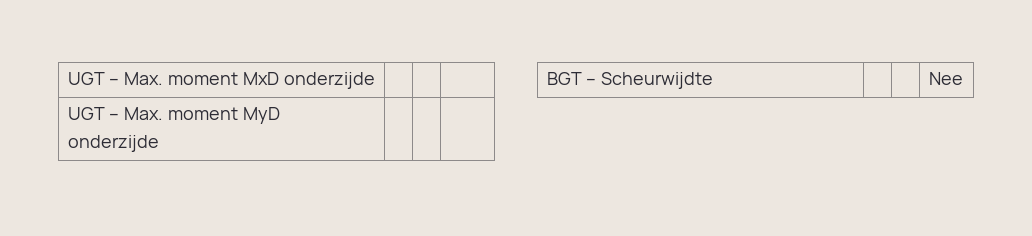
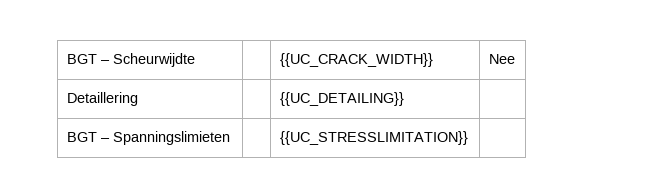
[67,72,375,89] [67,107,280,124] [67,135,159,152] UGT – Max. moment MxD onderzijde | | | // UGT – Max. moment MyD onderzijde | | | // -> (66, 59) none
(714, 80) none -> [279,53,433,67] {{UC_CRACK_WIDTH}}
(963, 78) none -> [66,92,138,106] [279,92,404,106] [66,131,230,145] [279,131,468,145] // Detaillering | | {{UC_DETAILING}} | // BGT – Spanningslimieten | | {{UC_STRESSLIMITATION}} |

